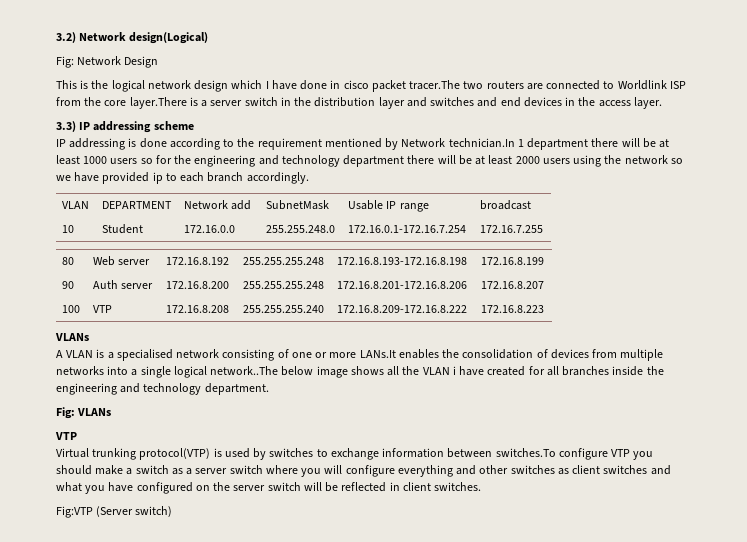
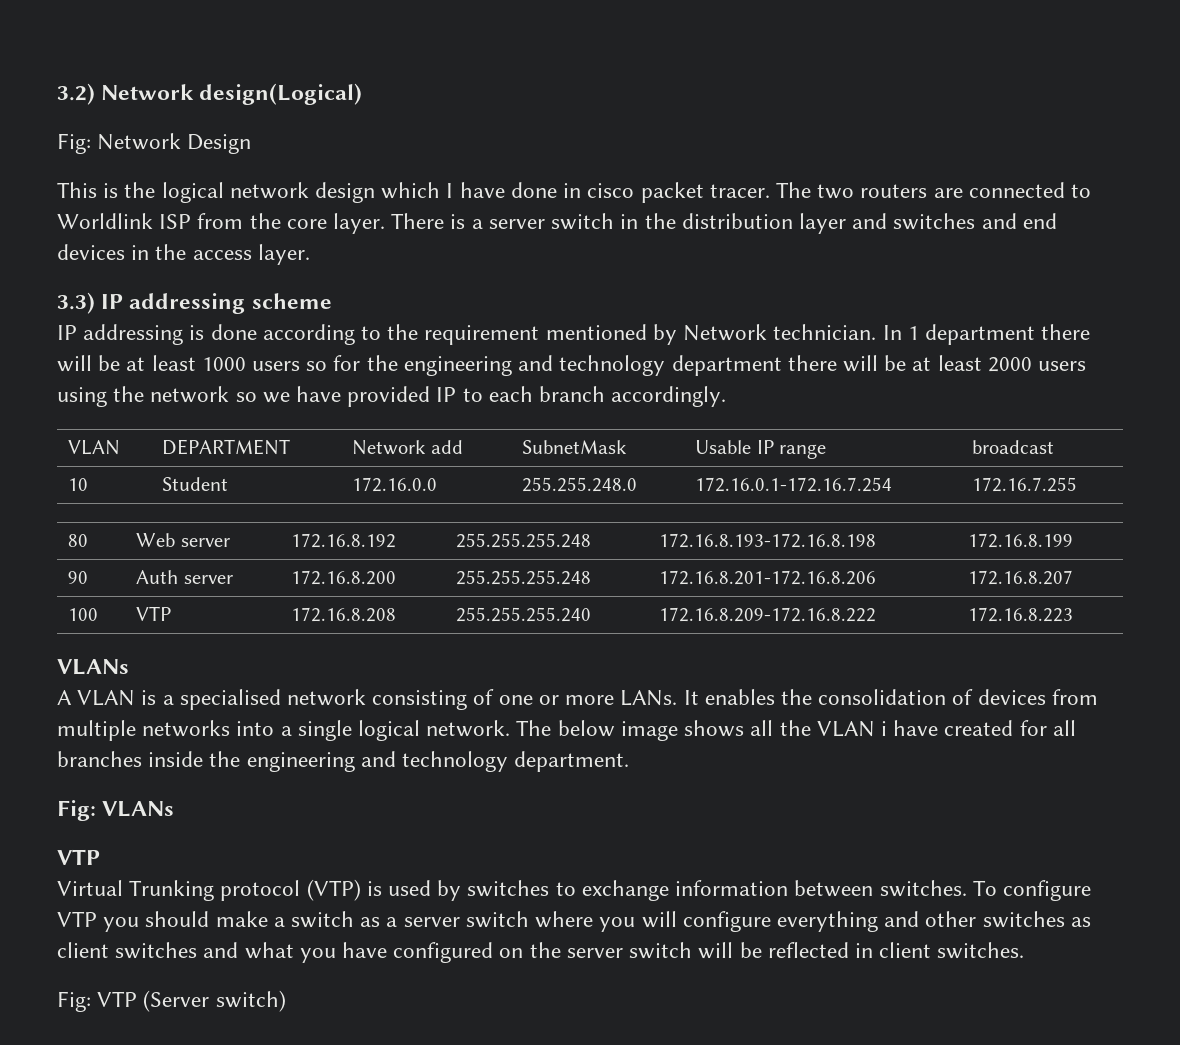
[409,80,461,90] tracer.The -> [709,182,811,198] tracer. The
[129,97,187,109] layer.There -> [333,213,445,234] layer. There
[448,138,515,148] technician.In -> [773,324,902,340] technician. In
[152,172,163,184] ip -> [436,387,457,402] IP
[359,350,396,358] LANs.It -> [620,690,699,706] LANs. It
[210,366,279,375] network..The -> [426,720,552,737] network. The
[92,448,211,460] trunking protocol(VTP) -> [129,879,361,901] Trunking protocol (VTP)
[495,448,556,457] switches.To -> [879,880,997,897] switches. To
[56,506,93,518] Fig:VTP -> [57,991,138,1012] Fig: VTP

